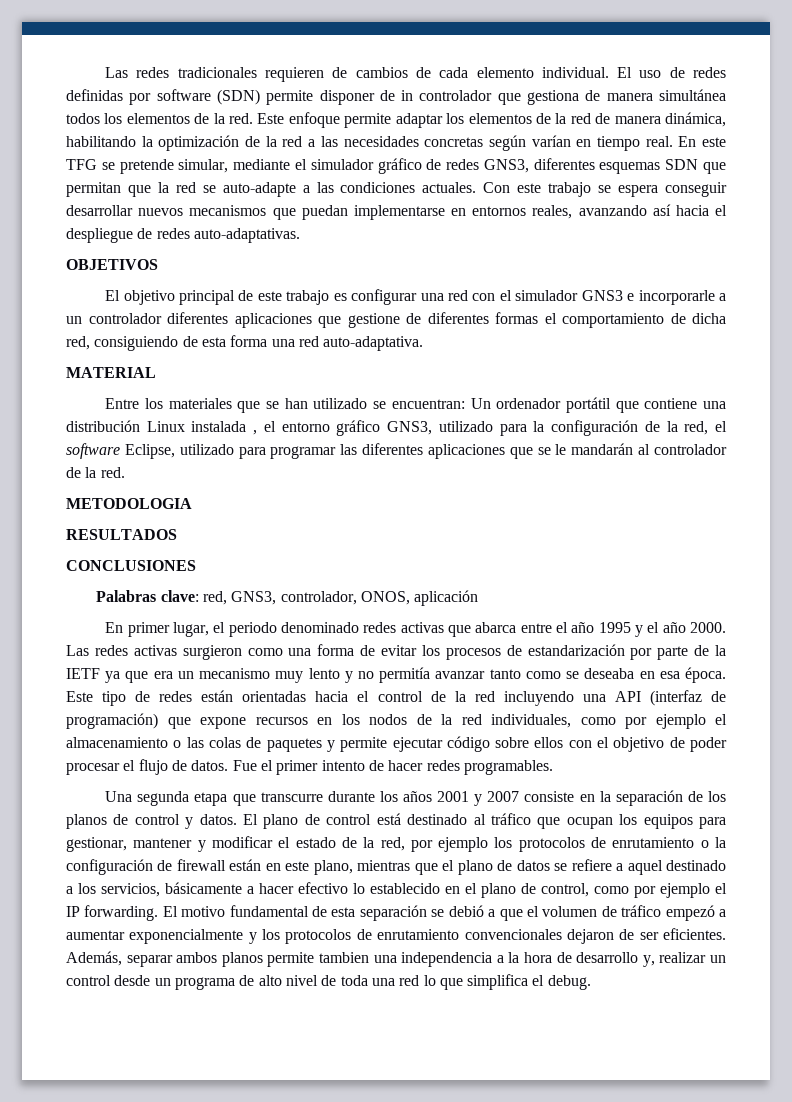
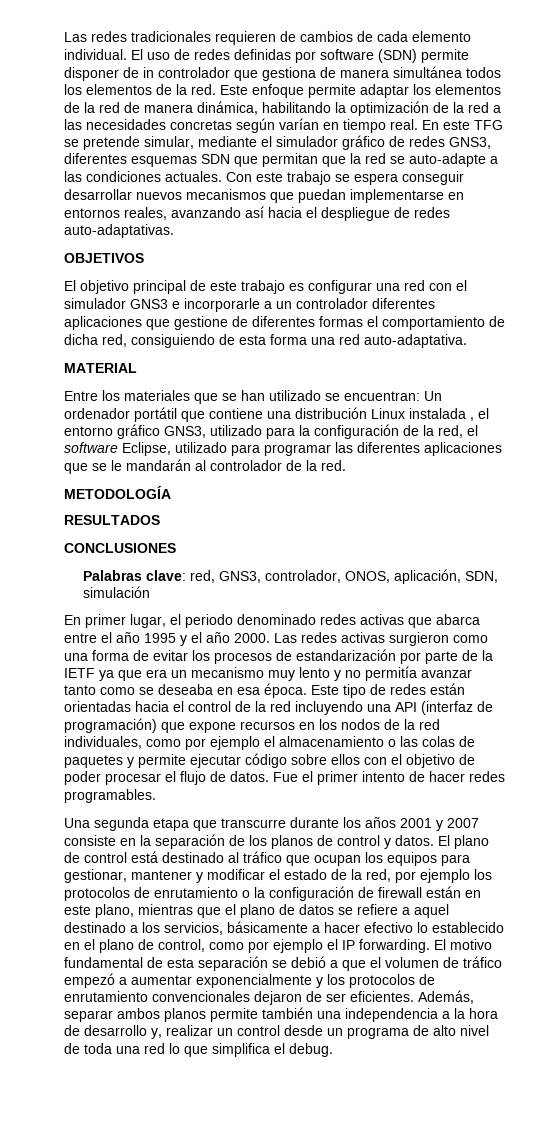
[66,498,192,509] METODOLOGIA -> [64,486,171,499] METODOLOGÍA
[414,590,479,606] aplicación -> [394,569,499,584] [83,586,151,598] aplicación, SDN, simulación
[319,952,369,963] tambien -> [262,1007,313,1019] también

